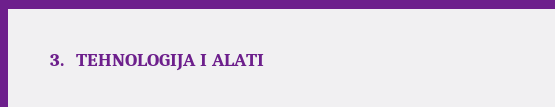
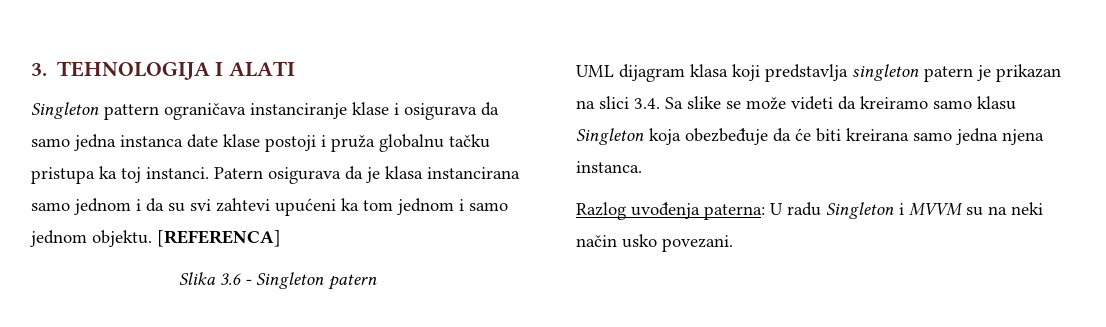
(264, 60) none -> [31,102,499,120] [31,134,490,152] [31,166,520,184] [31,198,508,216] [30,230,281,247] [178,272,377,290] [576,64,1061,82] [576,96,1016,110] [576,128,1044,145] [576,161,642,173] [576,202,1043,220] [576,234,733,252] // Singleton pattern ograničava instanciranje klase i osigurava da samo jedna instanca date klase postoji i pruža globalnu tačku pristupa ka toj instanci. Patern osigurava da je klasa instancirana samo jednom i da su svi zahtevi upućeni ka tom jednom i samo jednom objektu. [REFERENCA] // Slika 3.6 - Singleton patern // UML dijagram klasa koji predstavlja singleton patern je prikazan na slici 3.4. Sa slike se može videti da kreiramo samo klasu Singleton koja obezbeđuje da će biti kreirana samo jedna njena instanca. // Razlog uvođenja paterna: U radu Singleton i MVVM su na neki način usko povezani.

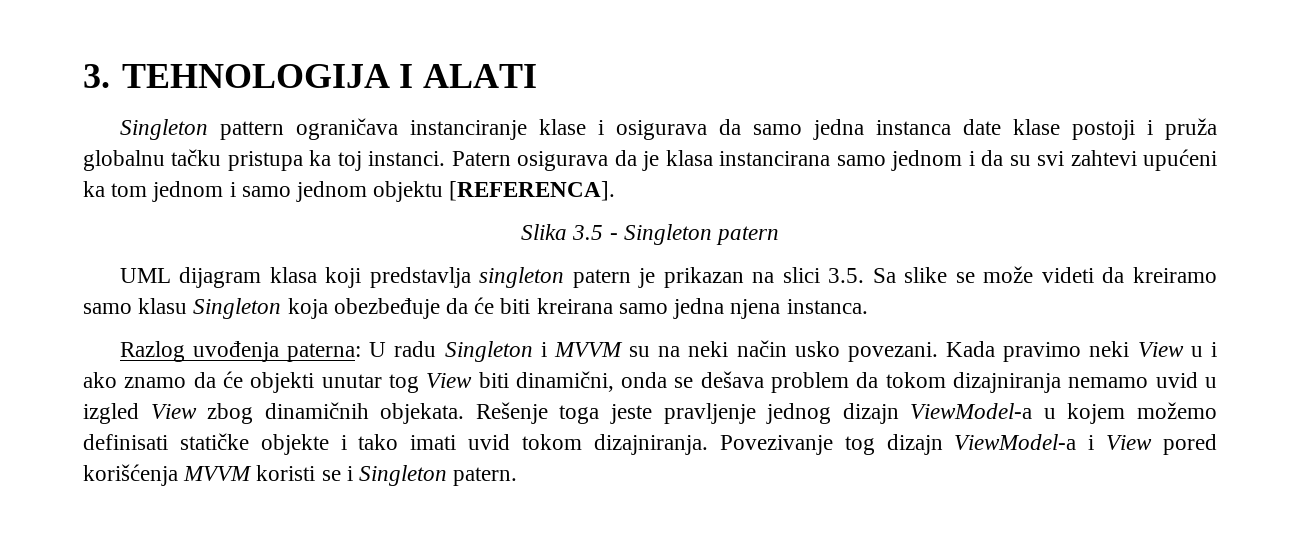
[92,230,281,247] objektu. [REFERENCA] -> [373,181,616,202] objektu [REFERENCA].
[219,273,241,285] 3.6 -> [572,225,604,240] 3.5
[634,98,660,109] 3.4. -> [828,268,865,283] 3.5.
(733, 243) none -> [946,341,1217,362] [83,371,1217,393] [83,402,1217,424] [83,433,1217,455] [83,464,518,486] Kada pravimo neki View u i ako znamo da će objekti unutar tog View biti dinamični, onda se dešava problem da tokom dizajniranja nemamo uvid u izgled View zbog dinamičnih objekata. Rešenje toga jeste pravljenje jednog dizajn ViewModel-a u kojem možemo definisati statičke objekte i tako imati uvid tokom dizajniranja. Povezivanje tog dizajn ViewModel-a i View pored korišćenja MVVM koristi se i Singleton patern.

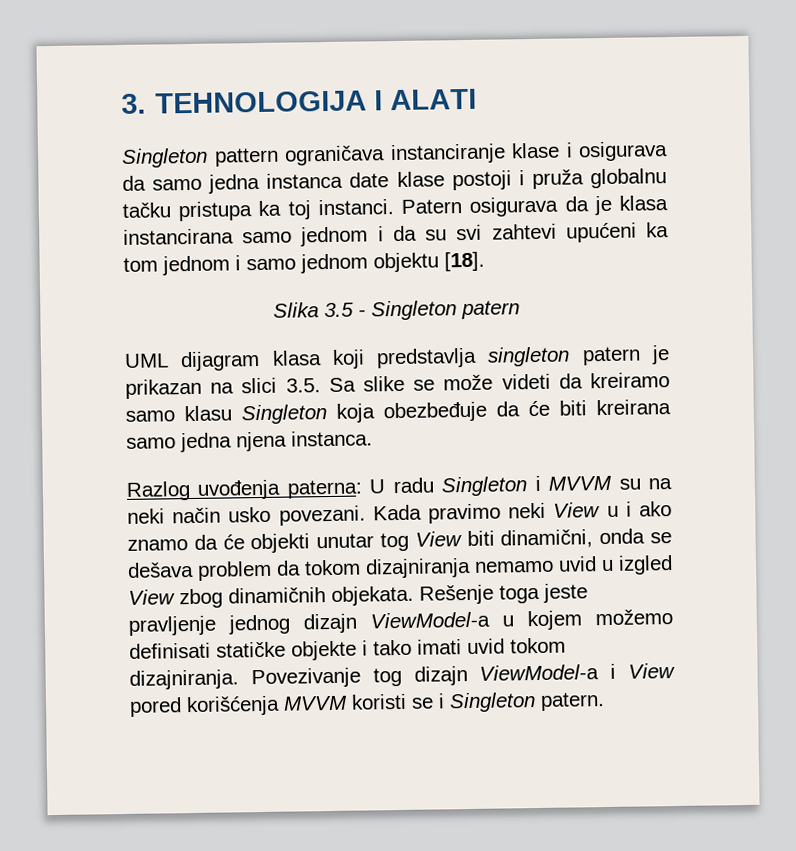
[449,181,616,201] [REFERENCA]. -> [444,251,485,272] [18].

